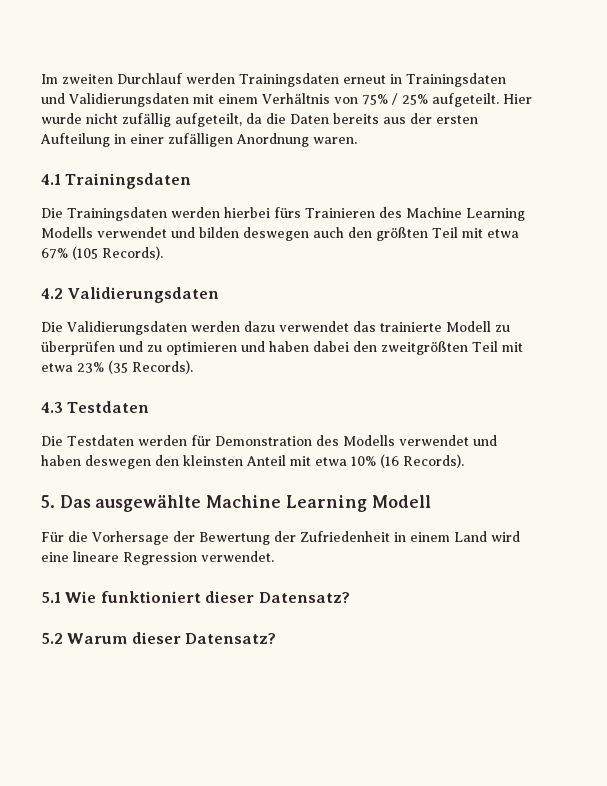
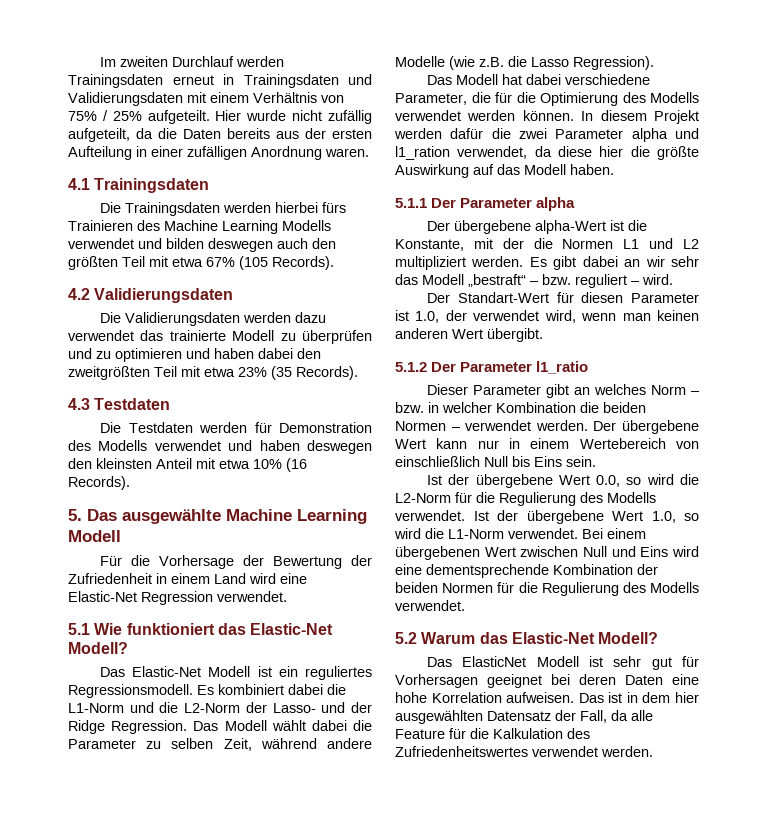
[73,551,119,562] lineare -> [68,591,137,602] Elastic-Net
[205,591,350,603] [41,632,277,644] dieser Datensatz? // 5.2 Warum dieser Datensatz? -> [217,623,334,635] [68,642,128,654] [100,666,372,680] [68,684,346,698] [68,702,373,713] [68,720,372,734] [68,738,372,751] [395,56,654,70] [427,74,651,85] [395,92,699,106] [395,110,699,124] [394,128,699,142] [395,146,699,160] [395,164,614,178] [395,197,576,211] [427,220,648,234] [395,238,699,251] [395,256,699,270] [395,274,673,288] [427,292,699,303] [395,310,699,323] [395,328,543,342] [395,361,589,374] [427,384,700,398] [395,402,646,413] [395,420,699,434] [395,438,699,449] [395,456,596,467] [427,474,699,488] [395,492,656,506] [395,510,699,524] [394,528,646,539] [395,546,699,560] [395,564,658,578] [395,582,699,596] [395,600,465,611] [395,632,659,644] [427,656,699,670] [395,674,699,688] [395,692,699,703] [395,710,653,724] [395,728,590,739] [395,746,653,757] das Elastic-Net Modell? // Das Elastic-Net Modell ist ein reguliertes Regressionsmodell. Es kombiniert dabei die L1-Norm und die L2-Norm der Lasso- und der Ridge Regression. Das Modell wählt dabei die Parameter zu selben Zeit, während andere Modelle (wie z.B. die Lasso Regression). // Das Modell hat dabei verschiedene Parameter, die für die Optimierung des Modells verwendet werden können. In diesem Projekt werden dafür die zwei Parameter alpha und l1_ration verwendet, da diese hier die größte Auswirkung auf das Modell haben. // 5.1.1 Der Parameter alpha // Der übergebene alpha-Wert ist die Konstante, mit der die Normen L1 und L2 multipliziert werden. Es gibt dabei an wir sehr das Modell „bestraft“ – bzw. reguliert – wird. // Der Standart-Wert für diesen Parameter ist 1.0, der verwendet wird, wenn man keinen anderen Wert übergibt. // 5.1.2 Der Parameter l1_ratio // Dieser Parameter gibt an welches Norm – bzw. in welcher Kombination die beiden Normen – verwendet werden. Der übergebene Wert kann nur in einem Wertebereich von einschließlich Null bis Eins sein. // Ist der übergebene Wert 0.0, so wird die L2-Norm für die Regulierung des Modells verwendet. Ist der übergebene Wert 1.0, so wird die L1-Norm verwendet. Bei einem übergebenen Wert zwischen Null und Eins wird eine dementsprechende Kombination der beiden Normen für die Regulierung des Modells verwendet. // 5.2 Warum das Elastic-Net Modell? // Das ElasticNet Modell ist sehr gut für Vorhersagen geeignet bei deren Daten eine hohe Korrelation aufweisen. Das ist in dem hier ausgewählten Datensatz der Fall, da alle Feature für die Kalkulation des Zufriedenheitswertes verwendet werden.

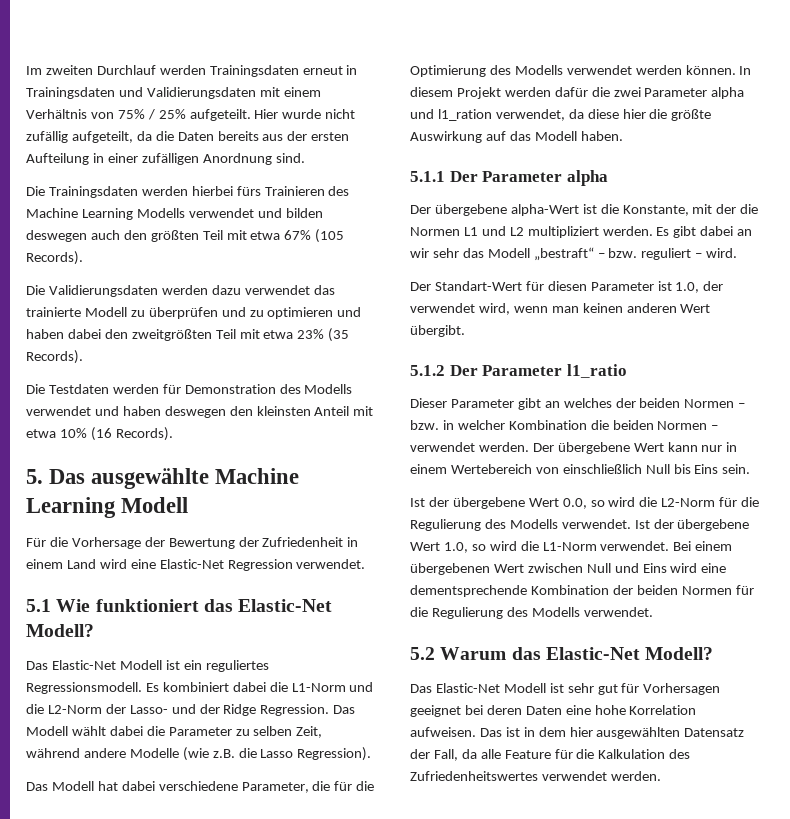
[325,148,369,157] [68,178,210,193] waren. // 4.1 Trainingsdaten -> [275,153,305,163] sind.
[68,288,234,303] // 4.2 Validierungsdaten -> (83, 258) none
[68,398,171,410] // 4.3 Testdaten -> (83, 357) none
[651,385,687,395] Norm -> [615,398,735,408] der beiden Normen
[462,656,527,667] ElasticNet -> [435,683,500,693] Elastic-Net

